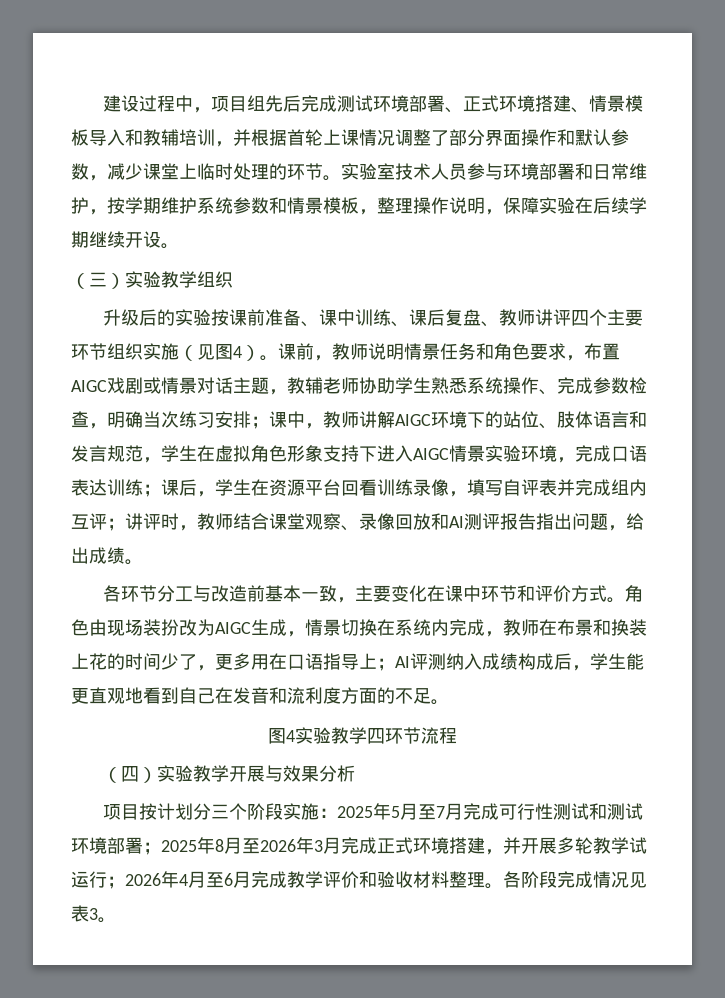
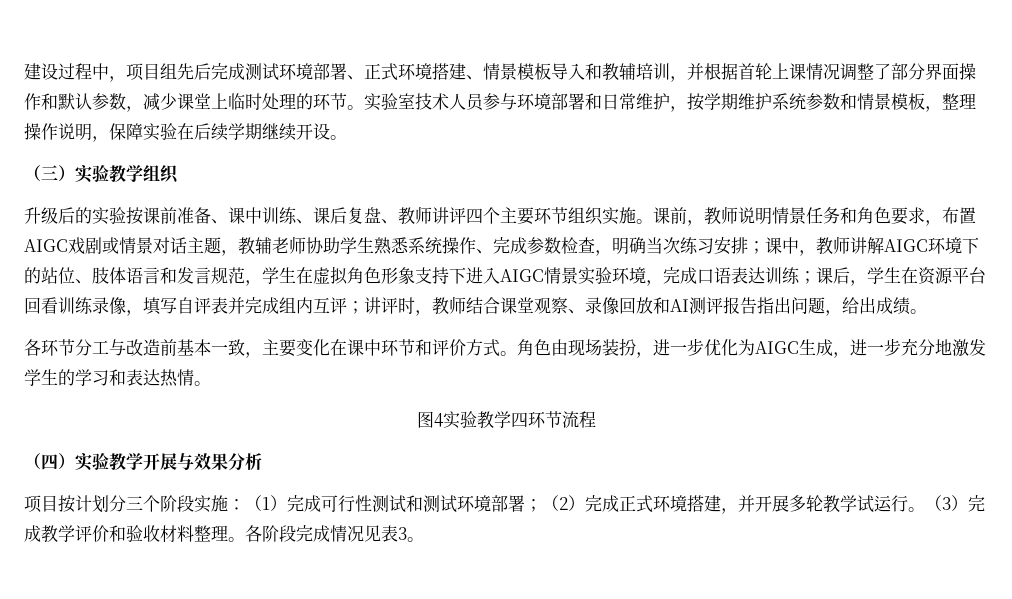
[179,344,260,361] （见图4） -> (636, 215) none
[179,619,647,637] [71,653,644,671] [71,687,431,704] 改为AIGC生成，情景切换在系统内完成，教师在布景和换装上花的时间少了，更多用在口语指导上；AI评测纳入成绩构成后，学生能更直观地看到自己在发音和流利度方面的不足 -> [636,338,986,358] [24,369,194,387] ，进一步优化为AIGC生成，进一步充分地激发学生的学习和表达热情
[336,803,463,820] 2025年5月至7月 -> [245,495,287,511] （1）
[161,837,341,854] 2025年8月至2026年3月 -> [542,495,585,511] （2）
[107,871,251,889] ；2026年4月至6月 -> [908,495,968,512] 。（3）

